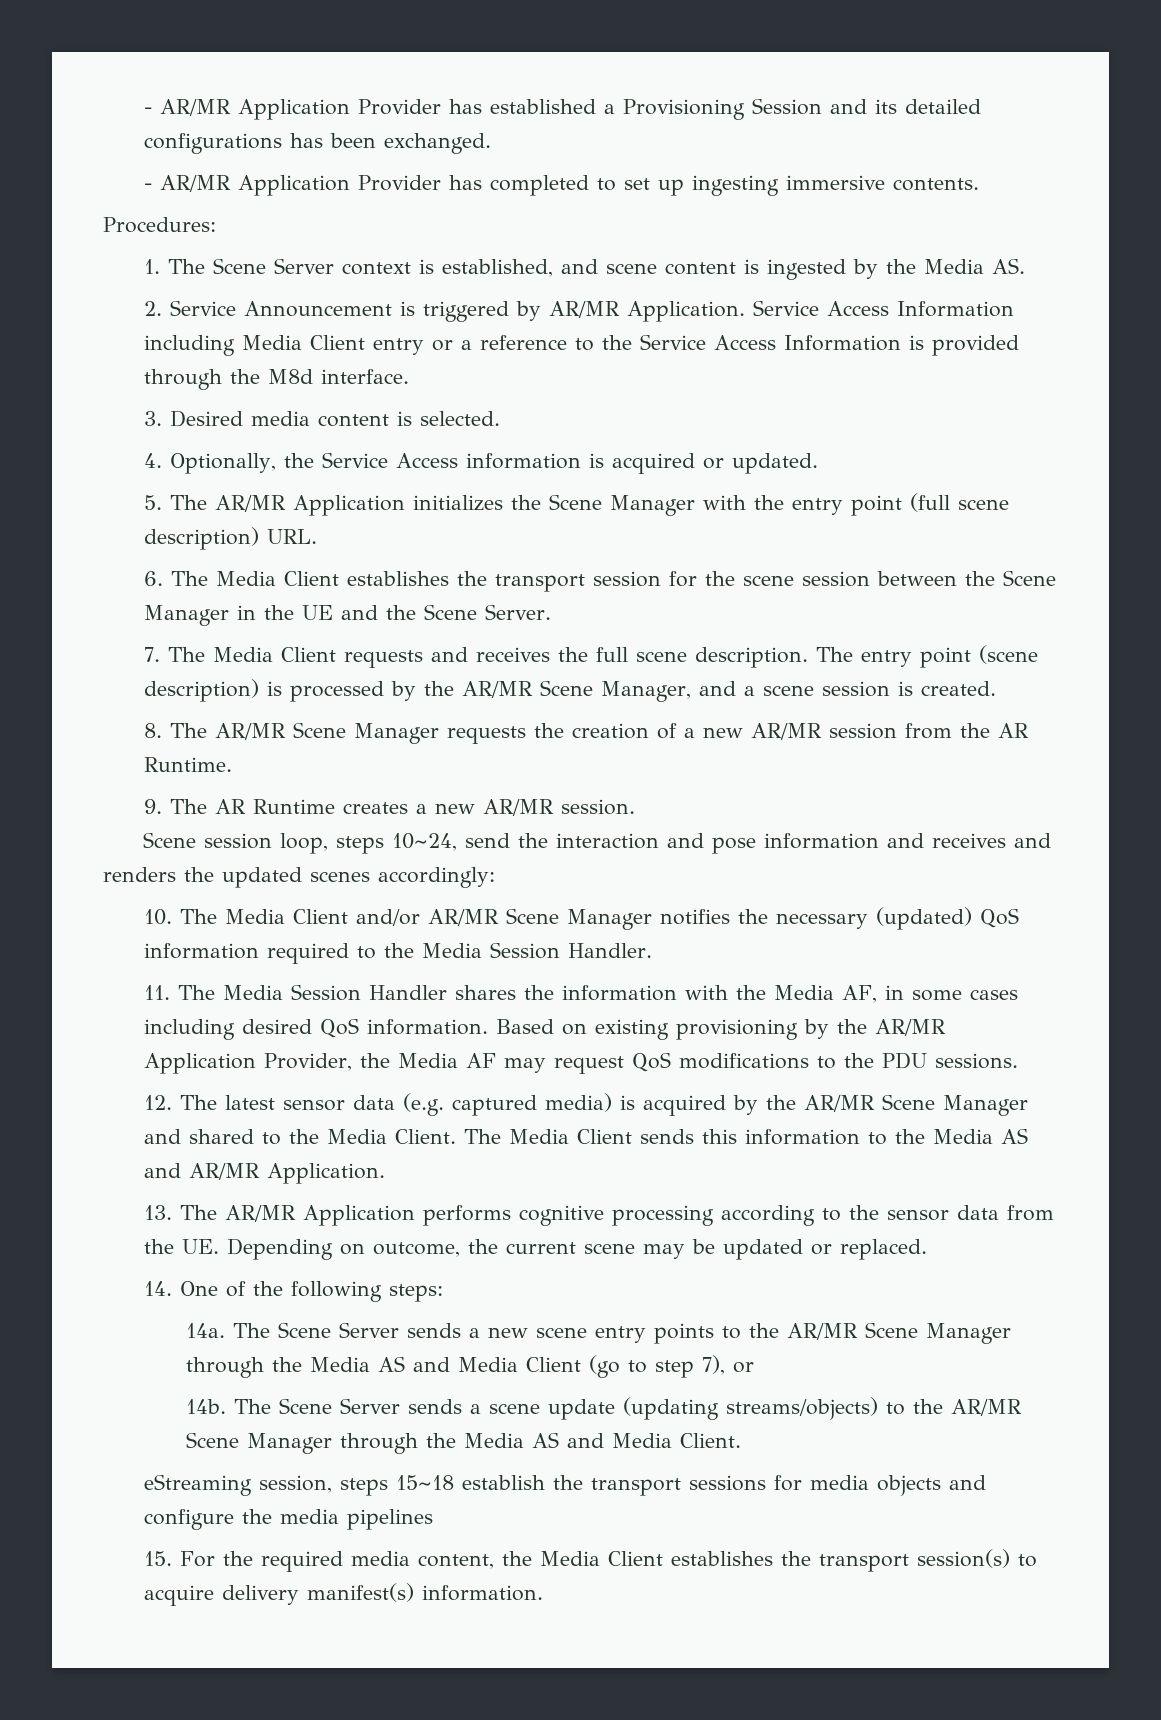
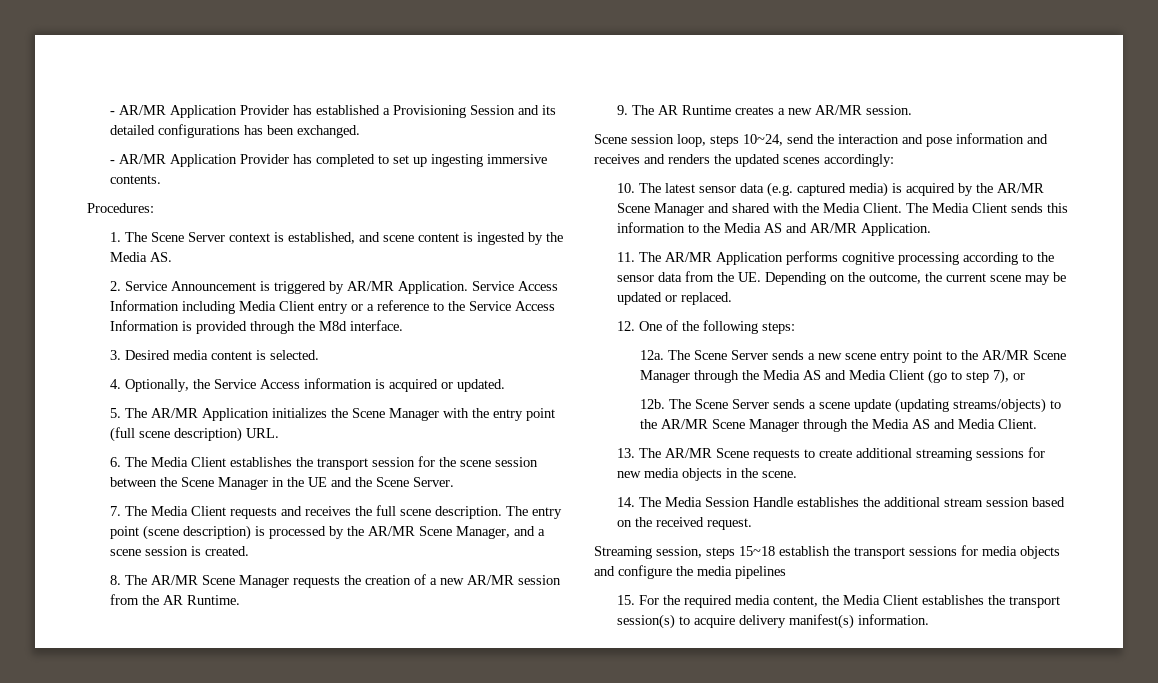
[225,907,1020,930] [144,942,653,964] [144,984,1019,1003] [144,1018,947,1040] [144,1052,1019,1074] [144,1095,218,1110] Media Client and/or AR/MR Scene Manager notifies the necessary (updated) QoS information required to the Media Session Handler. // 11. The Media Session Handler shares the information with the Media AF, in some cases including desired QoS information. Based on existing provisioning by the AR/MR Application Provider, the Media AF may request QoS modifications to the PDU sessions. // 12. The -> (662, 188) none
[262,1132,282,1145] to -> [773,203,800,213] with
[144,1205,173,1220] 13. -> [617,252,636,262] 11.
(366, 1249) none -> [848,272,866,282] the
[144,1281,173,1296] 14. -> [617,321,636,331] 12.
[185,1323,225,1338] 14a. -> [640,350,665,360] 12a.
[653,1323,714,1344] points -> [913,350,943,363] point
[185,1399,226,1414] 14b. -> [640,399,666,409] 12b.
[144,1474,253,1496] eStreaming -> [617,447,1046,461] [617,468,798,481] [617,497,1066,507] [617,517,753,530] [594,546,652,559] 13. The AR/MR Scene requests to create additional streaming sessions for new media objects in the scene. // 14. The Media Session Handle establishes the additional stream session based on the received request. // Streaming

